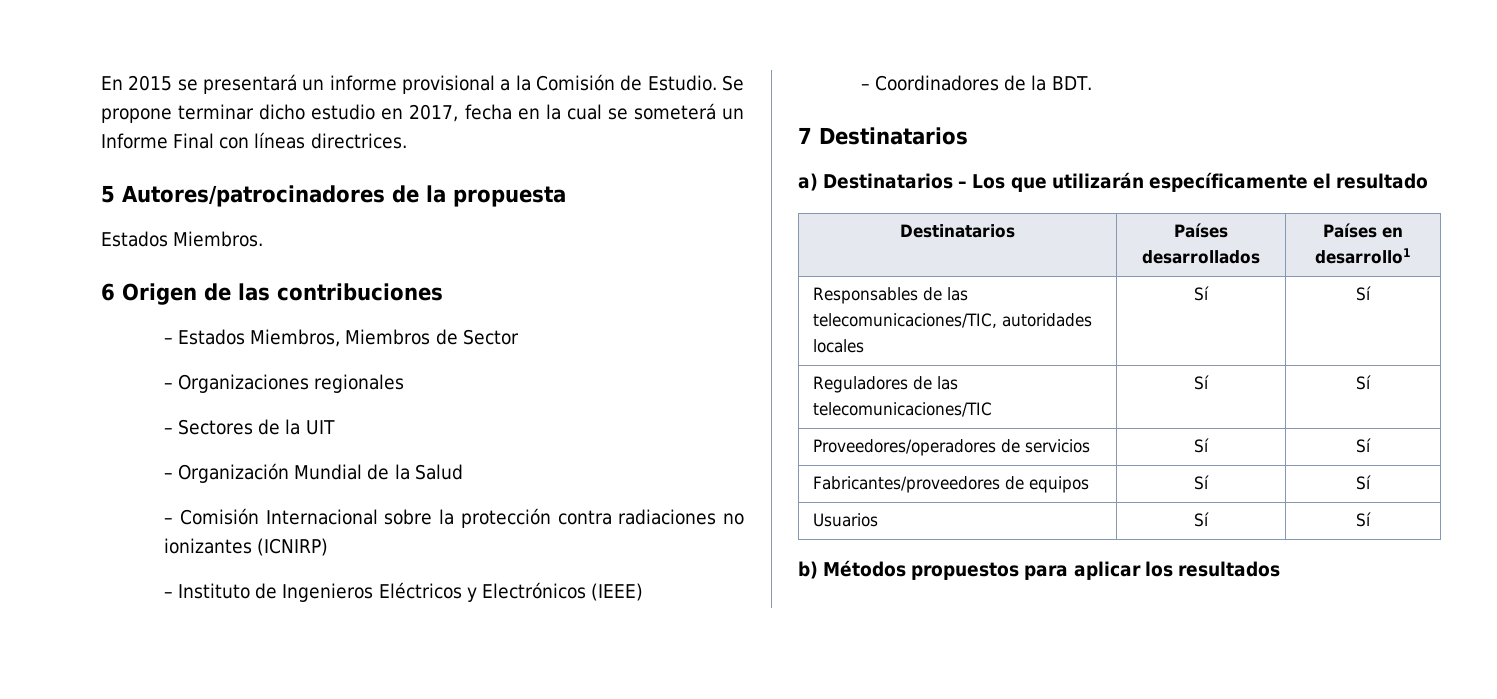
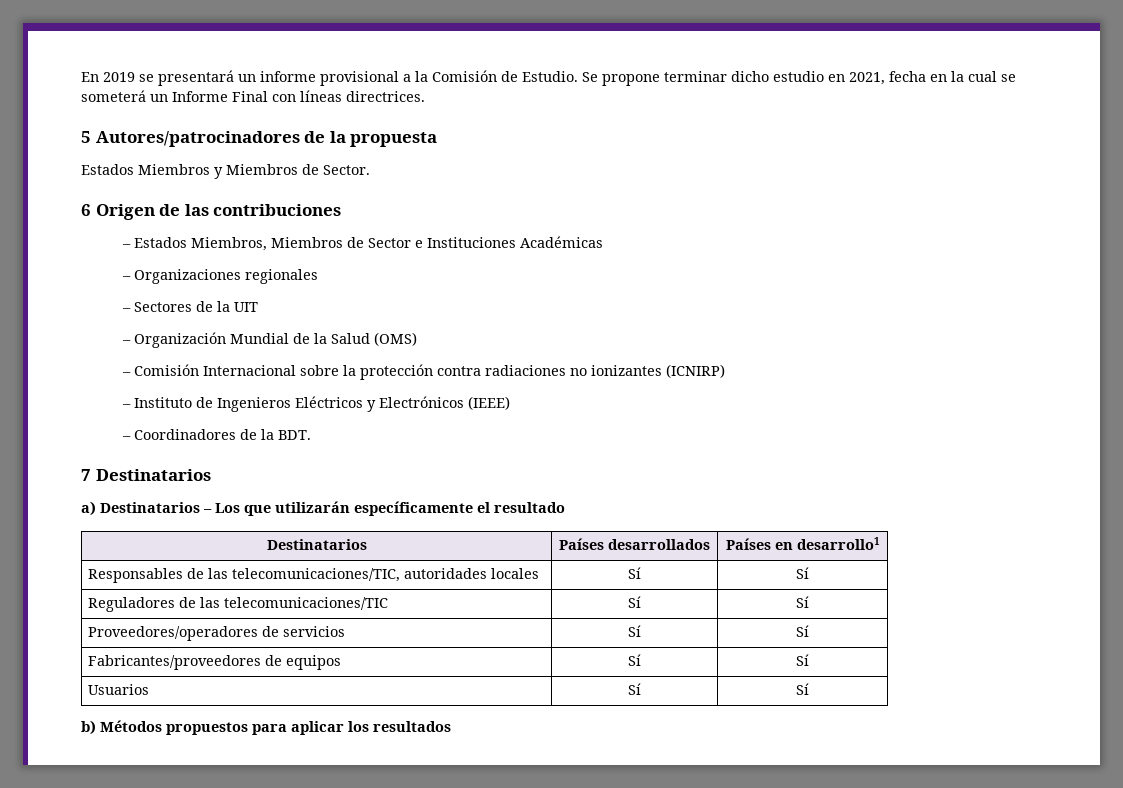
[128,75,173,91] 2015 -> [103,72,135,82] 2019
[409,104,459,122] 2017, -> [849,72,885,85] 2021,
[173,231,264,247] Miembros. -> [138,164,370,179] Miembros y Miembros de Sector.
(519, 337) none -> [415,236,604,248] e Instituciones Académicas
(463, 472) none -> [374,332,418,346] (OMS)

